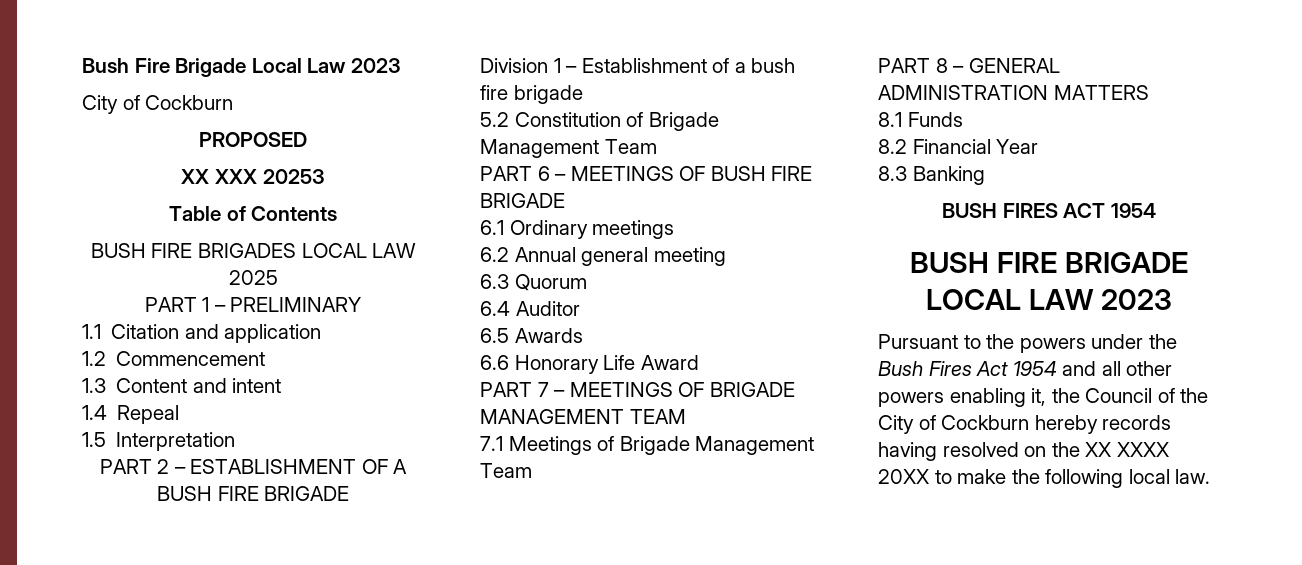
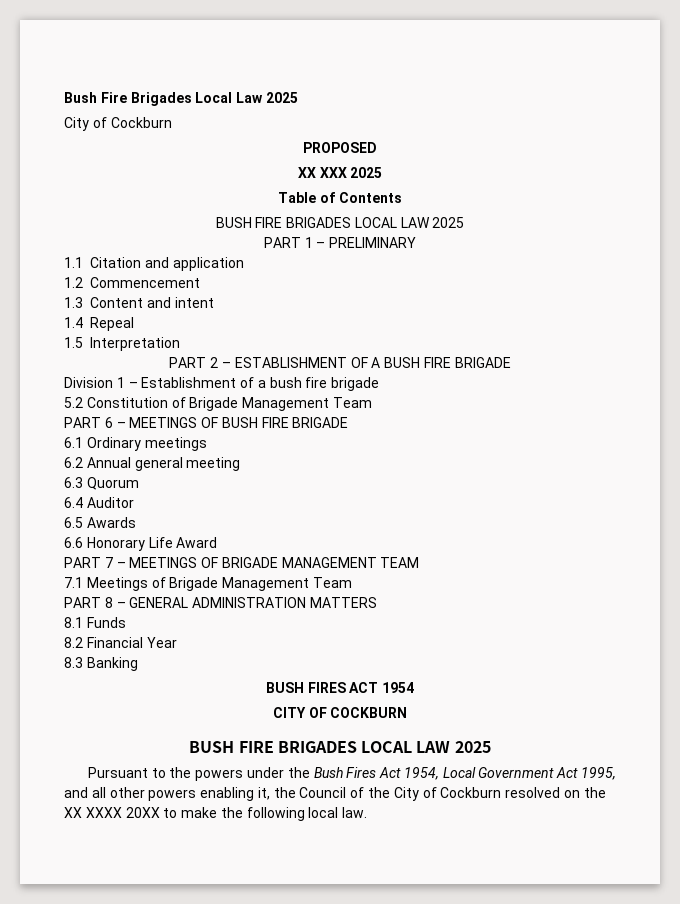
[175,58,247,77] Brigade -> [130,92,192,106] Brigades
[350,58,401,73] 2023 -> [265,92,298,103] 2025
[262,169,325,184] 20253 -> [350,167,383,178] 2025
[910,252,1188,273] [926,289,1172,310] // BUSH FIRE BRIGADE LOCAL LAW 2023 -> [272,707,408,718] [189,741,491,753] // CITY OF COCKBURN // BUSH FIRE BRIGADES LOCAL LAW 2025
[1012,361,1057,376] 1954 -> [403,767,616,780] 1954, Local Government Act 1995,
[1034,415,1172,434] [878,442,937,461] hereby records having -> (502, 792) none

